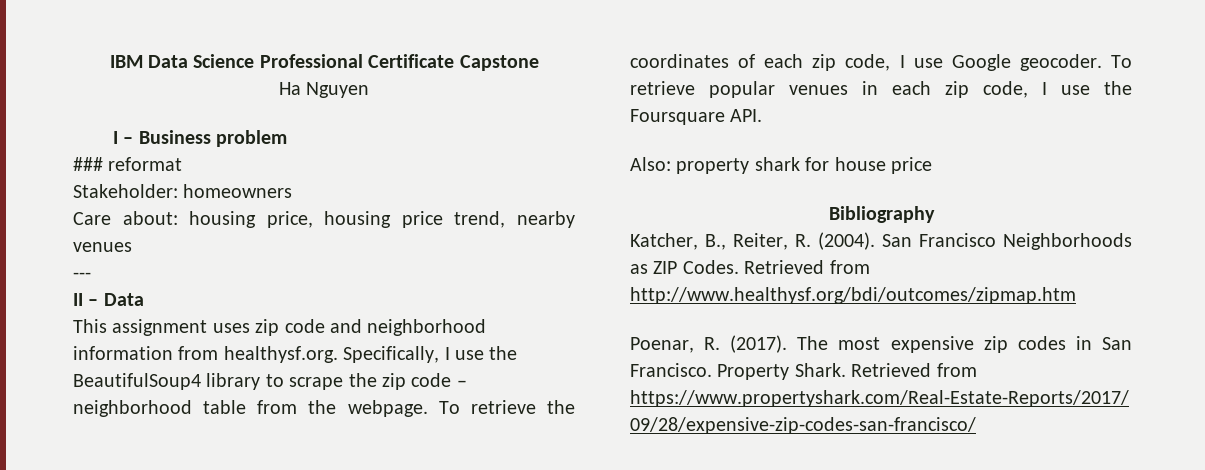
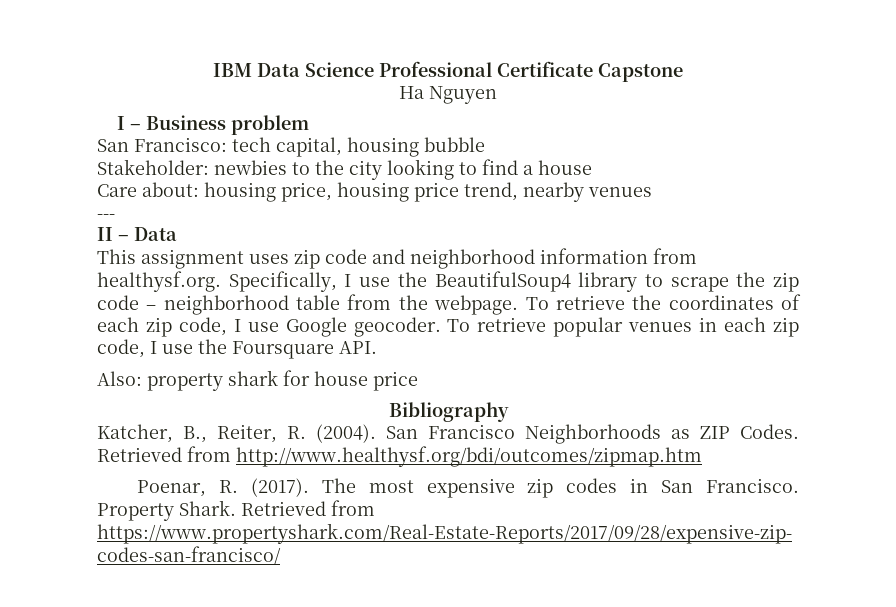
[73,157,183,171] [73,184,293,198] ### reformat // Stakeholder: homeowners -> [97,137,485,157] [97,159,592,180] San Francisco: tech capital, housing bubble // Stakeholder: newbies to the city looking to find a house

